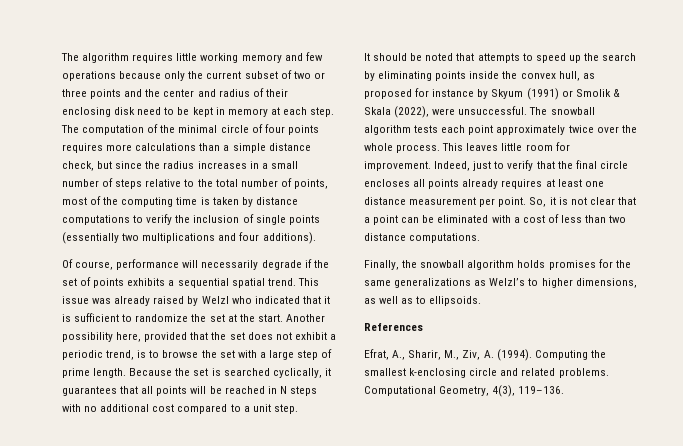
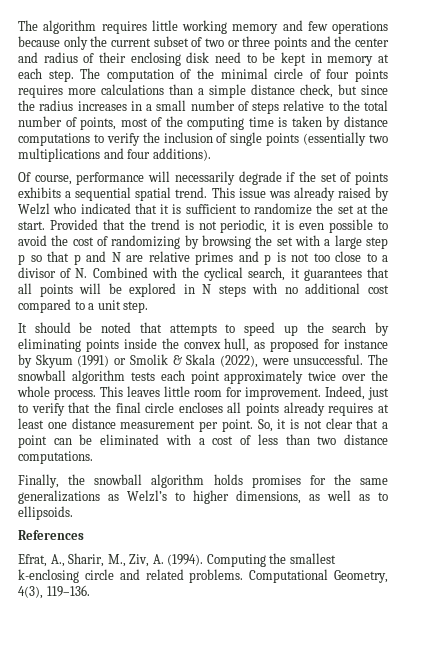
[285,314,325,322] [62,332,336,342] [62,350,199,360] Another possibility here, provided that the set does not exhibit a periodic trend, is to browse -> [49,219,388,233] [18,235,251,249] Provided that the trend is not periodic, it is even possible to avoid the cost of randomizing by browsing
[321,349,333,358] [62,368,322,378] of prime length. Because the set is searched cyclically, -> [18,251,388,265] [18,267,286,281] p so that p and N are relative primes and p is not too close to a divisor of N. Combined with the cyclical search,
[224,386,265,394] reached -> [129,283,177,297] explored

